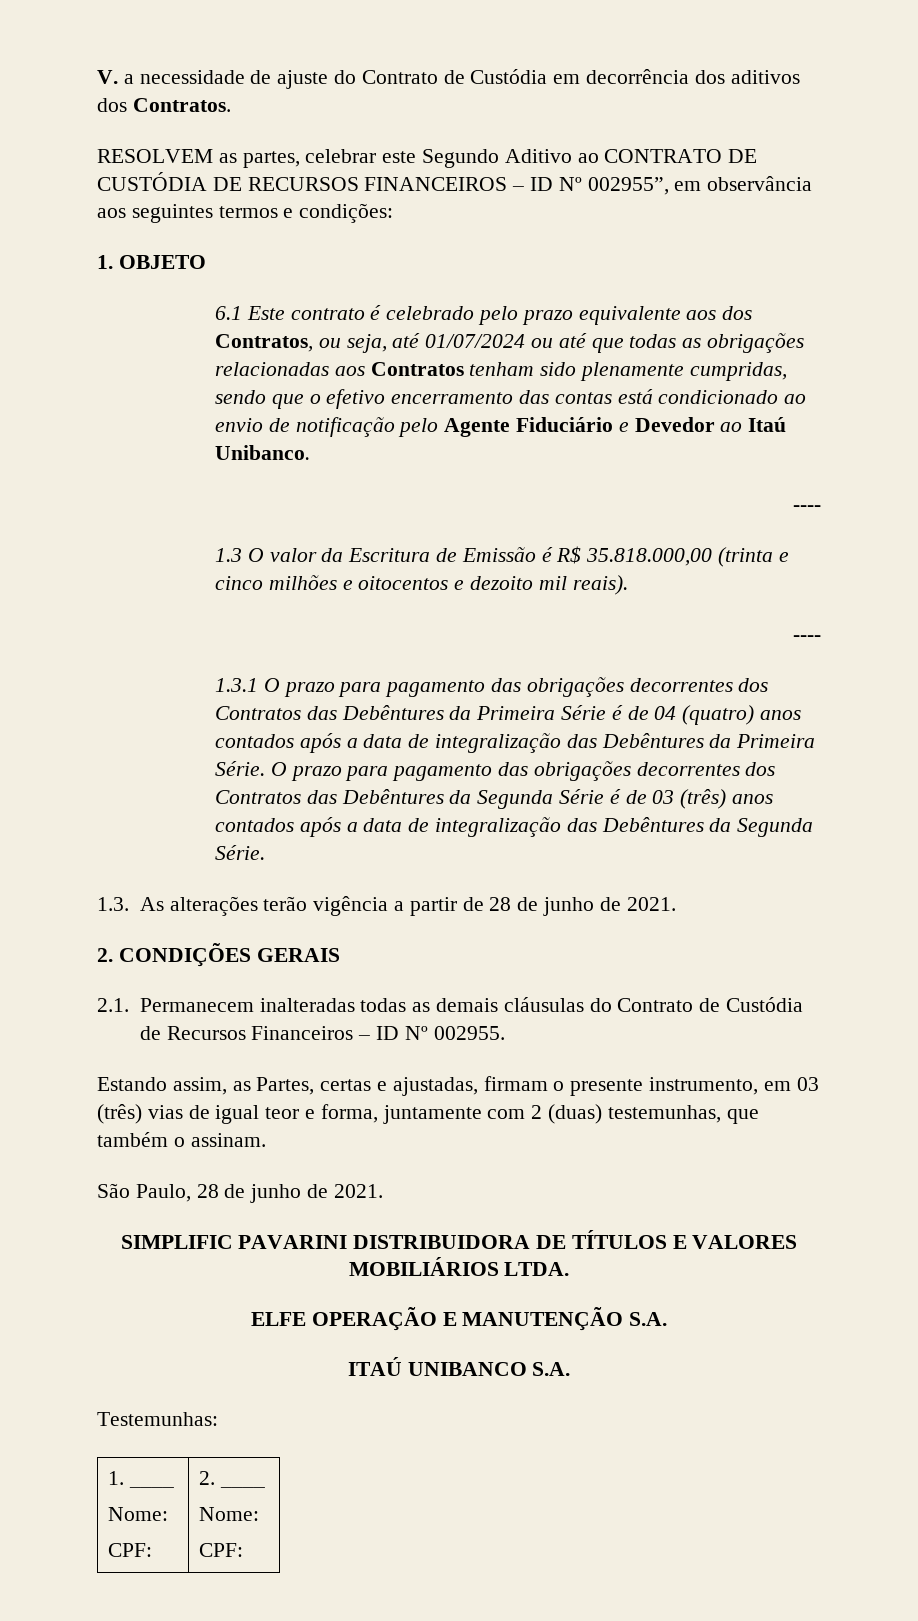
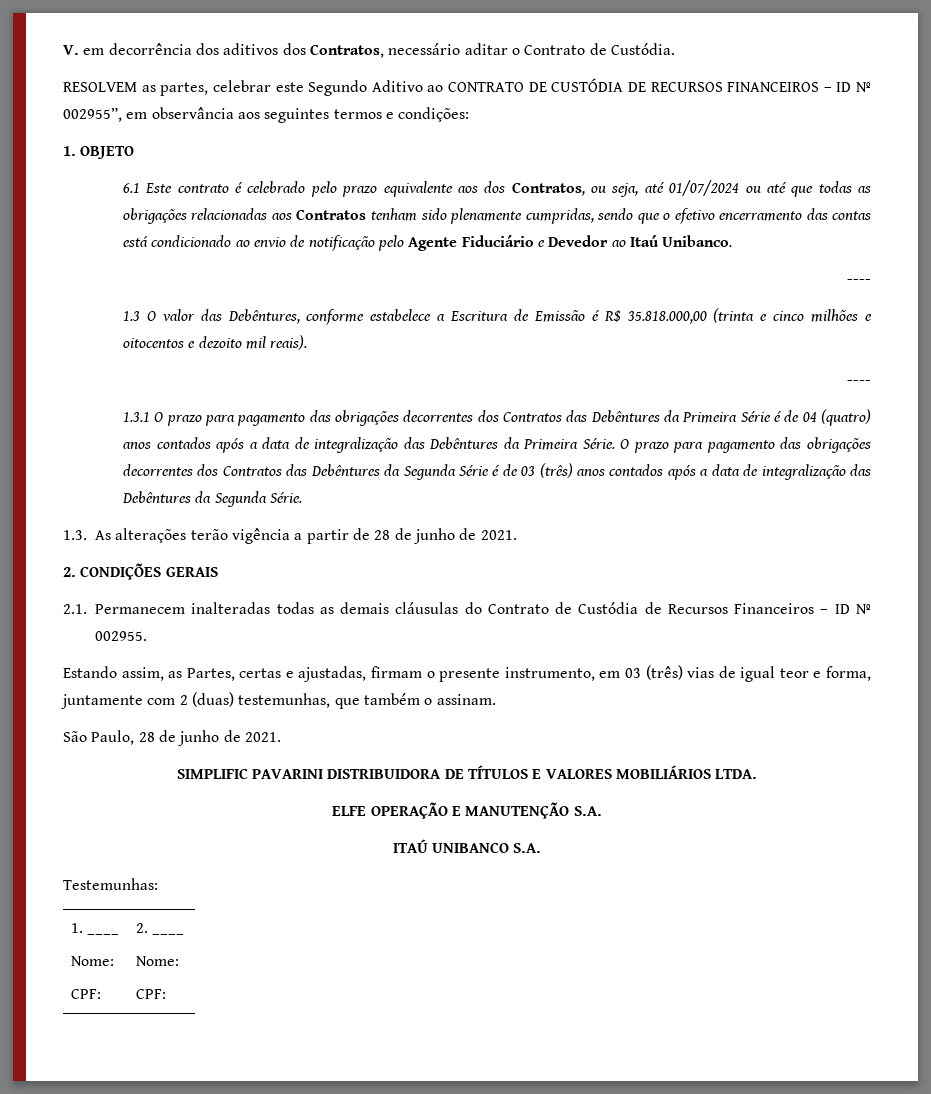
[123,69,548,89] a necessidade de ajuste do Contrato de Custódia -> (79, 50) none
[132,98,231,112] Contratos. -> [309,43,675,58] Contratos, necessário aditar o Contrato de Custódia.
[321,548,344,562] da -> [200,309,446,325] das Debêntures, conforme estabelece a

